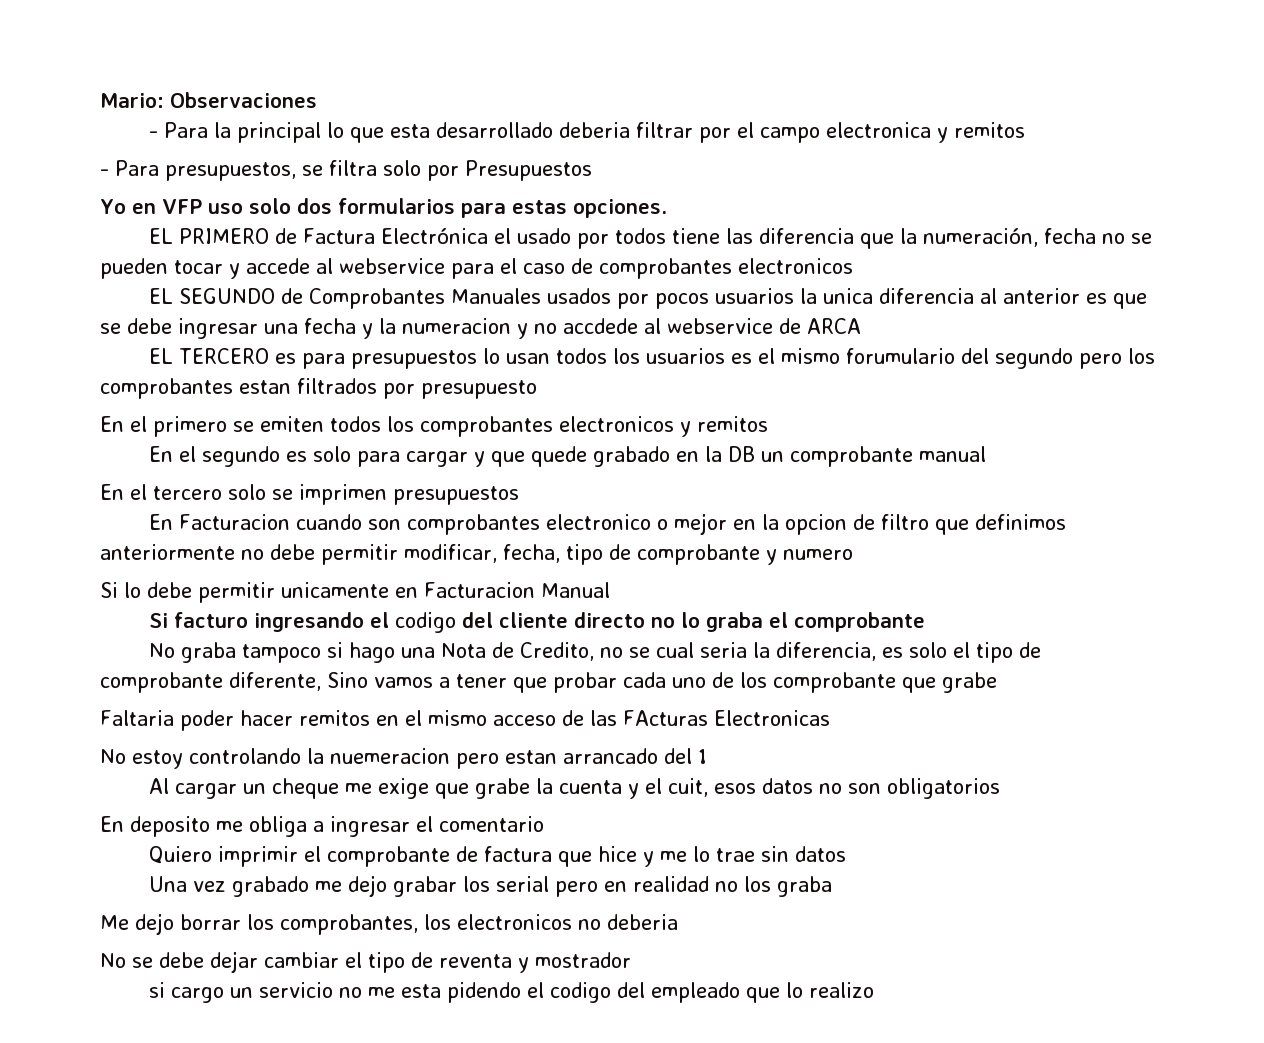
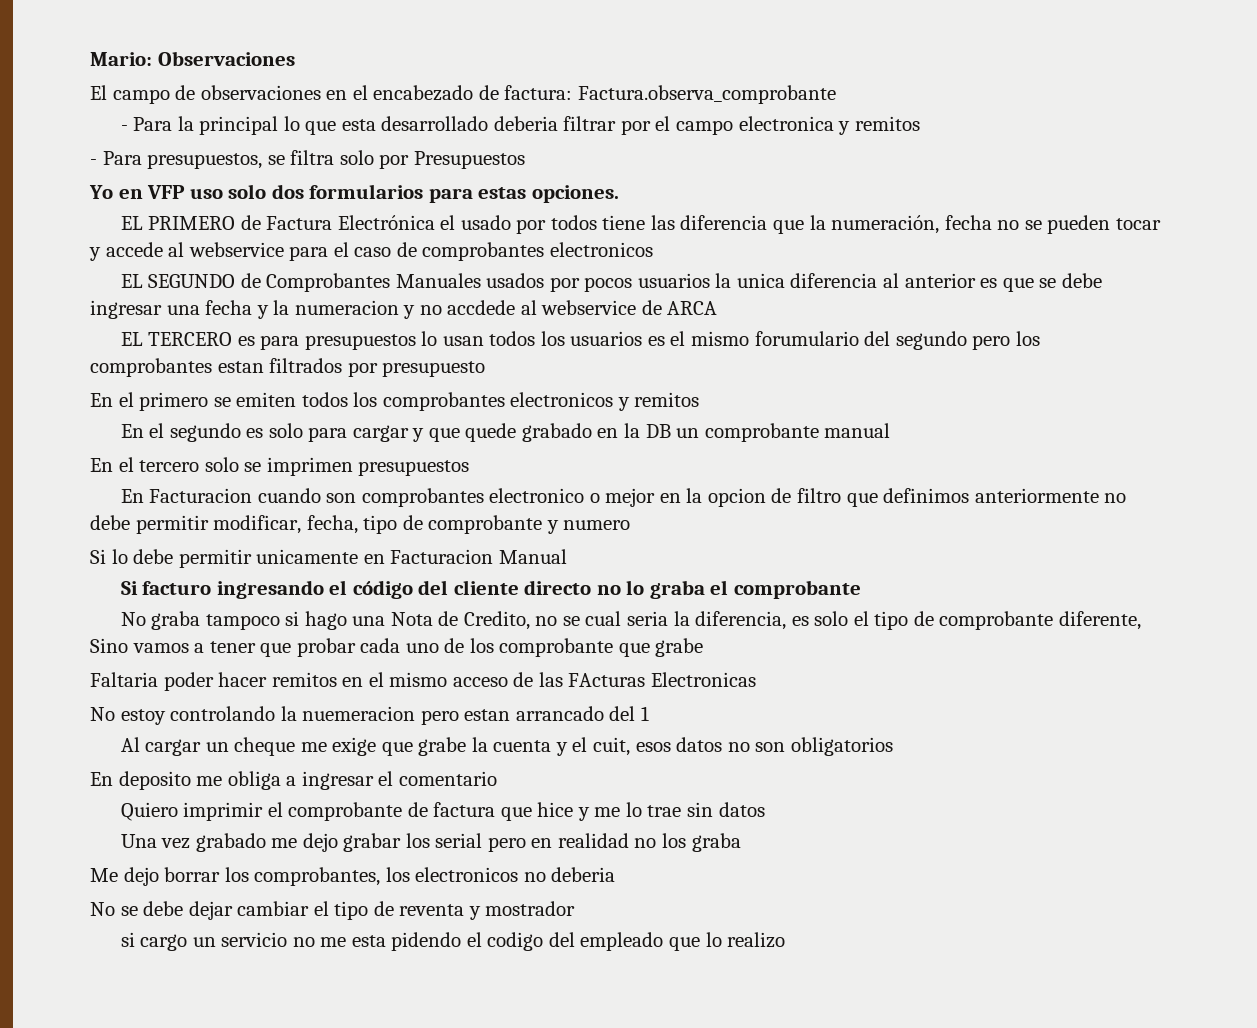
(317, 100) none -> [90,85,836,104] // El campo de observaciones en el encabezado de factura: Factura.observa_comprobante
[395,612,457,633] codigo -> [352,580,413,599] código

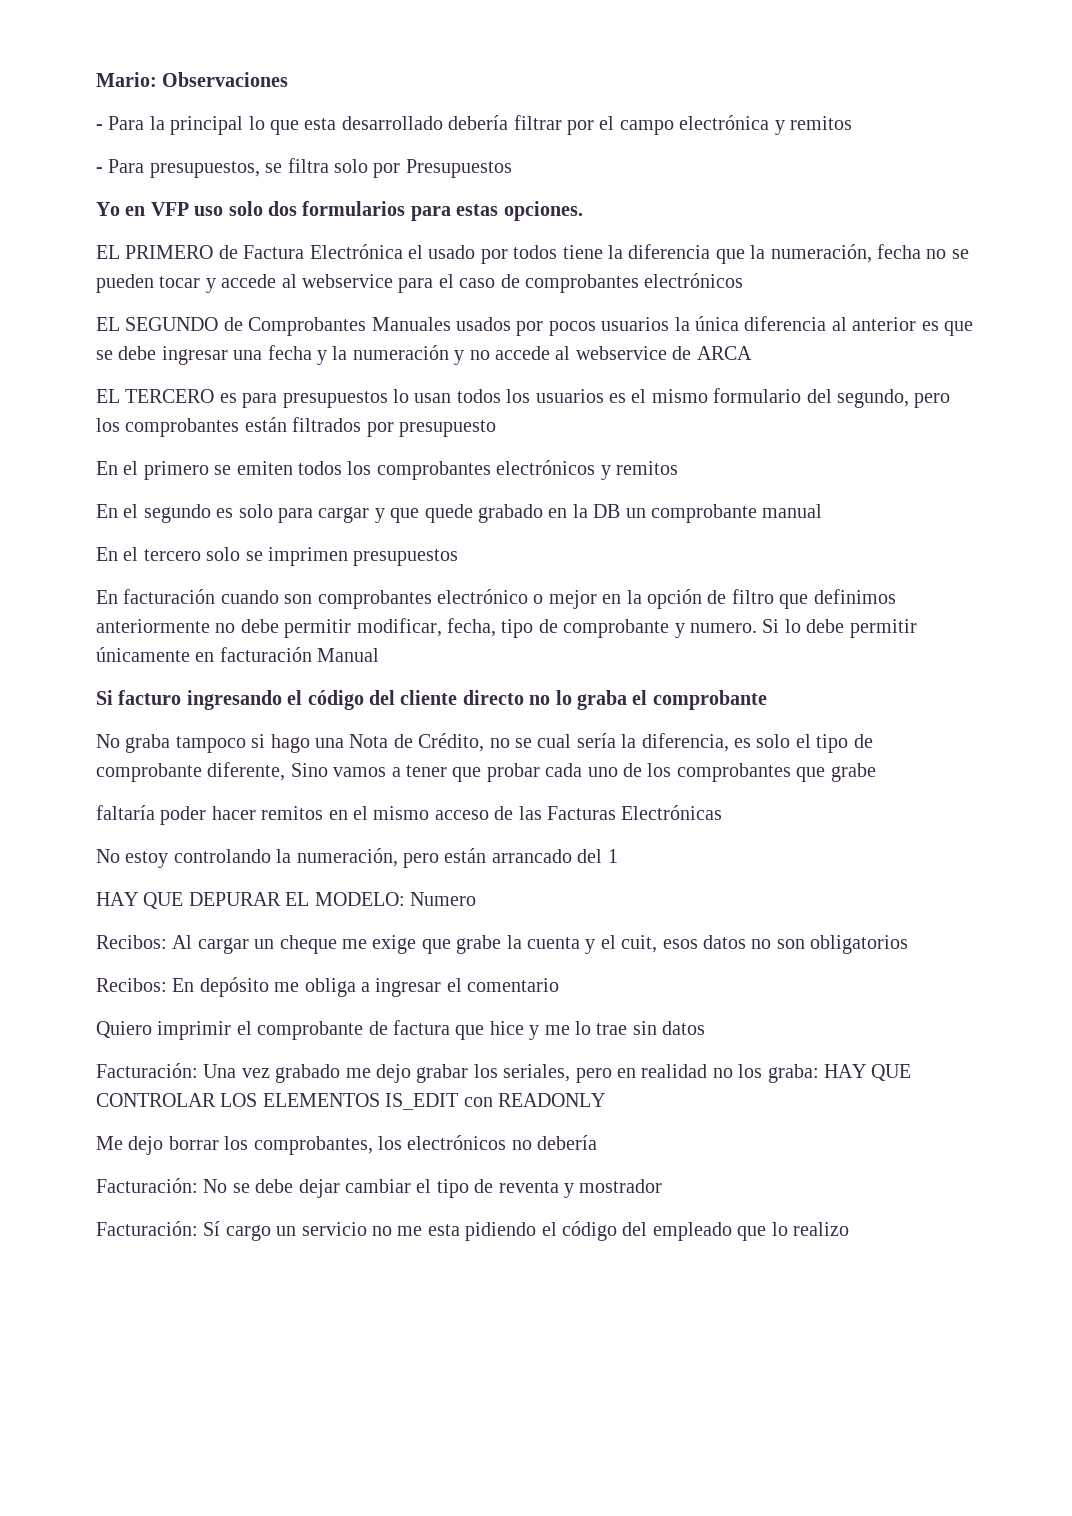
[90,85,836,104] // El campo de observaciones en el encabezado de factura: Factura.observa_comprobante -> (289, 79) none
[493,116,558,131] deberia -> [448,115,509,130] debería
[738,116,834,131] electronica -> [679,115,770,130] electrónica
[650,215,675,230] las -> [607,245,623,259] la
[549,242,653,257] electronicos -> [644,273,744,288] electrónicos
[736,273,785,288] unica -> [694,316,739,331] única
[294,300,399,315] numeracion -> [352,345,449,360] numeración
[447,300,516,315] accdede -> [494,346,550,360] accede
[754,331,967,350] forumulario del segundo -> [713,388,909,408] formulario del segundo,
[217,361,264,373] estan -> [244,417,287,432] están
[510,392,614,407] electronicos -> [496,460,596,475] electrónicos
[149,488,253,503] Facturacion -> [123,589,216,604] facturación
[489,488,585,503] electronico -> [437,589,528,604] electrónico
[707,488,766,507] opcion -> [646,589,702,609] opción
[563,520,631,530] numero // -> [689,623,757,633] numero.
[256,549,494,564] unicamente en Facturacion -> [96,647,312,662] únicamente en facturación
[463,611,530,630] Credito, -> [418,733,485,752] Crédito,
[626,611,668,626] seria -> [576,733,616,748] sería
[499,638,614,657] comprobante -> [676,763,791,782] comprobantes
[90,672,158,687] Faltaria -> [96,805,155,820] faltaría
[568,672,756,687] FActuras Electronicas -> [546,805,723,820] Facturas Electrónicas
[302,706,511,725] nuemeracion pero estan -> [296,848,487,868] numeración, pero están
(649, 713) none -> [96,892,476,909] [96,935,167,949] HAY QUE DEPURAR EL MODELO: Numero // Recibos:
[90,771,191,790] En deposito -> [96,977,269,997] Recibos: En depósito
(765, 809) none -> [96,1063,198,1078] Facturación:
[435,833,483,848] serial -> [503,1064,571,1082] seriales,
[691,833,741,852] graba -> [767,1064,912,1083] [96,1093,605,1110] graba: HAY QUE CONTROLAR LOS ELEMENTOS IS_EDIT con READONLY
[415,867,616,882] electronicos no deberia // -> [407,1135,598,1150] [96,1178,198,1193] electrónicos no debería // Facturación:
[120,932,135,947] si -> [96,1221,221,1236] Facturación: Sí
[391,932,544,951] pidendo el codigo -> [465,1221,617,1241] pidiendo el código

